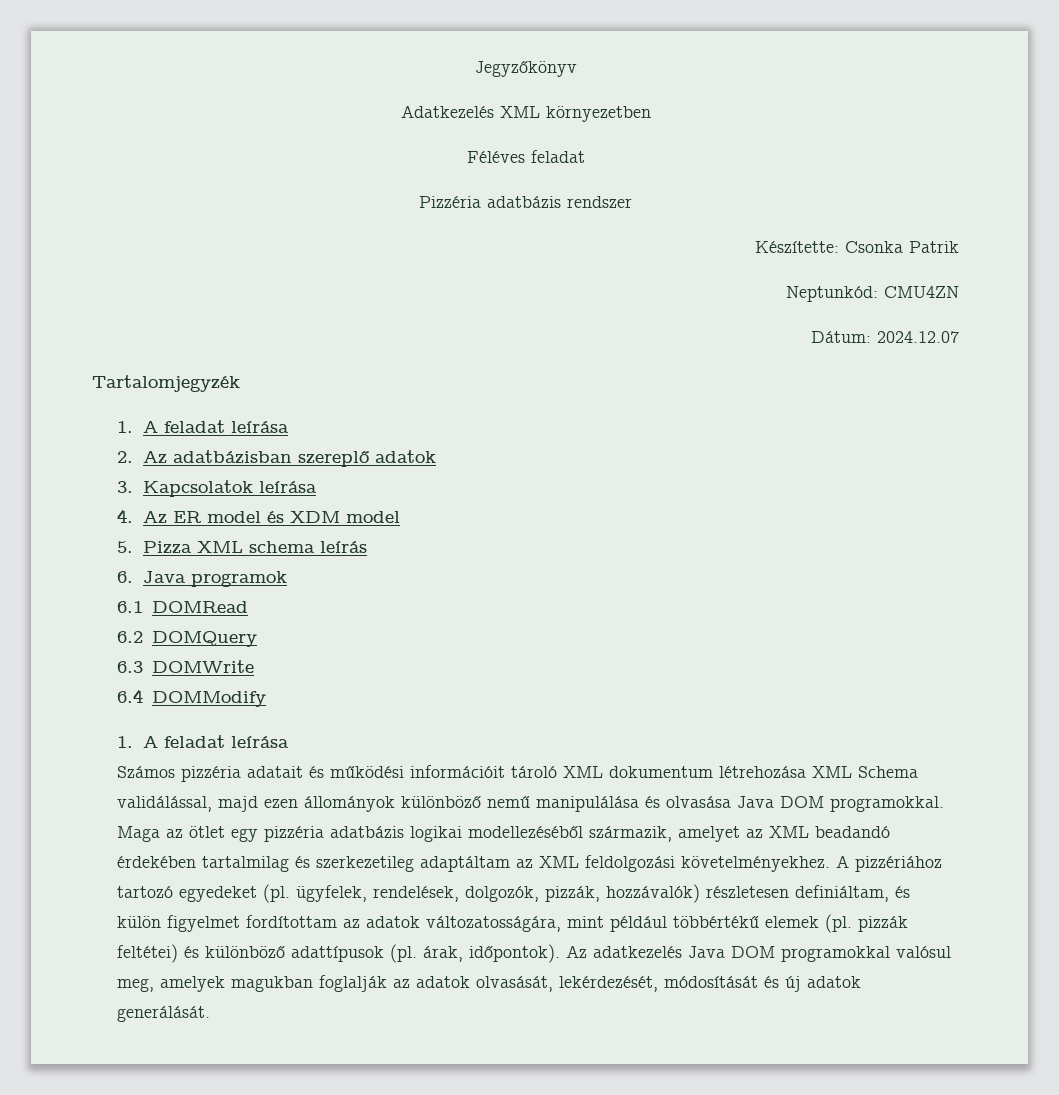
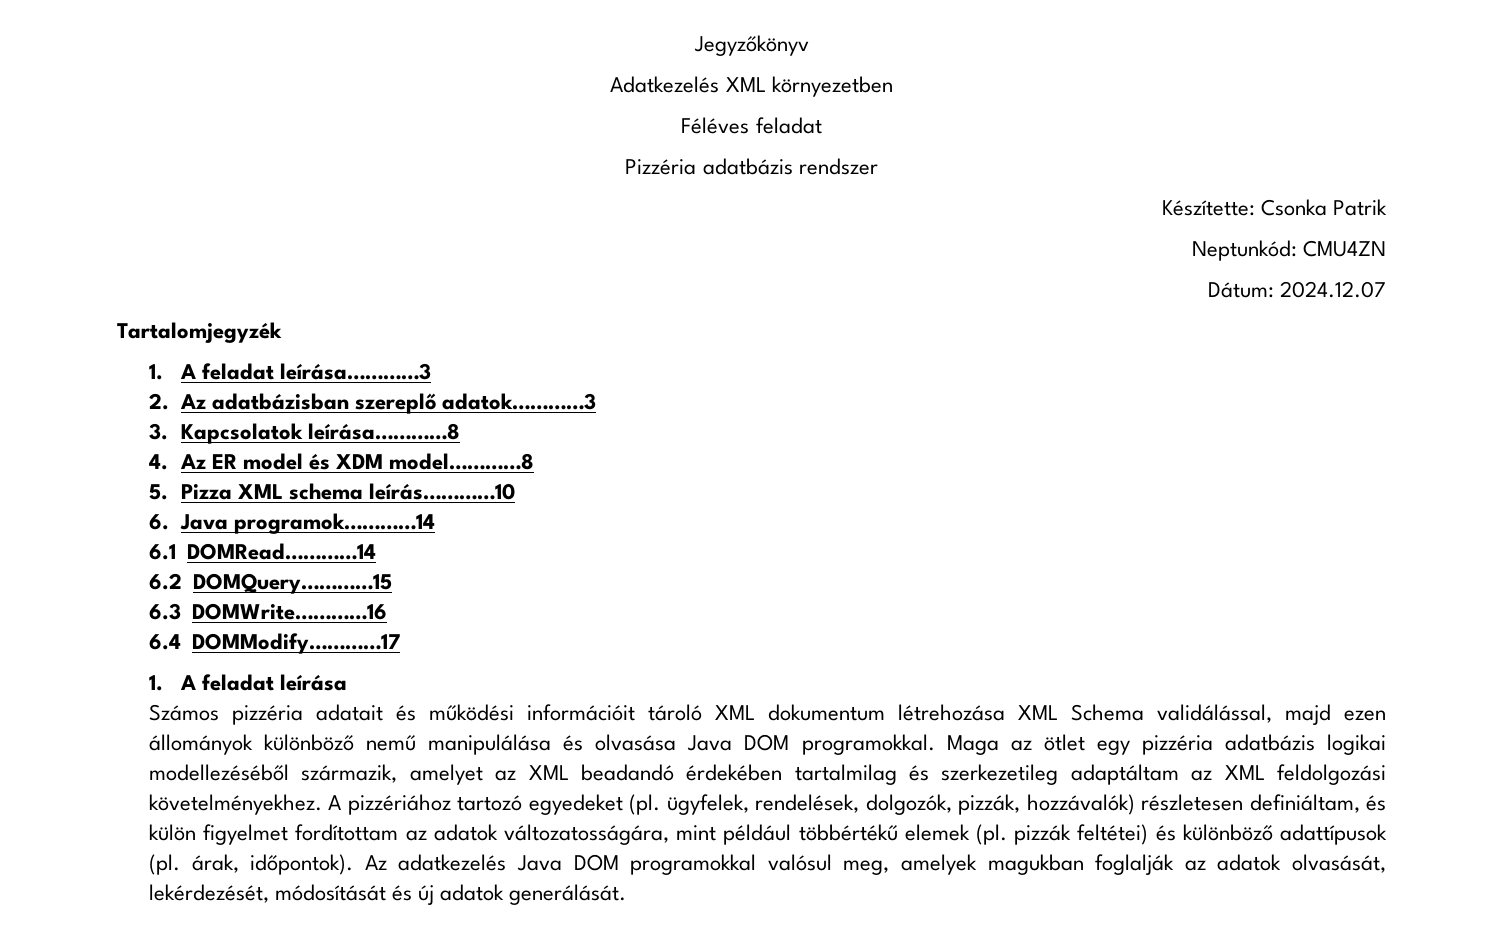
[230,421,289,433] leírása -> [280,363,432,380] leírása…………3
[374,450,436,463] adatok -> [442,393,597,410] adatok…………3
[258,481,317,493] leírása -> [308,423,461,440] leírása…………8
[345,511,400,523] model -> [389,453,535,470] model…………8
[319,541,367,553] leírás -> [369,483,516,500] leírás…………10
[190,571,287,587] programok -> [234,513,436,534] programok…………14
[152,601,249,613] DOMRead -> [187,543,377,560] DOMRead…………14
[152,631,258,647] DOMQuery -> [193,573,393,594] DOMQuery…………15
[152,660,255,673] DOMWrite -> [192,603,388,620] DOMWrite…………16
[152,691,267,707] DOMModify -> [192,633,401,654] DOMModify…………17

